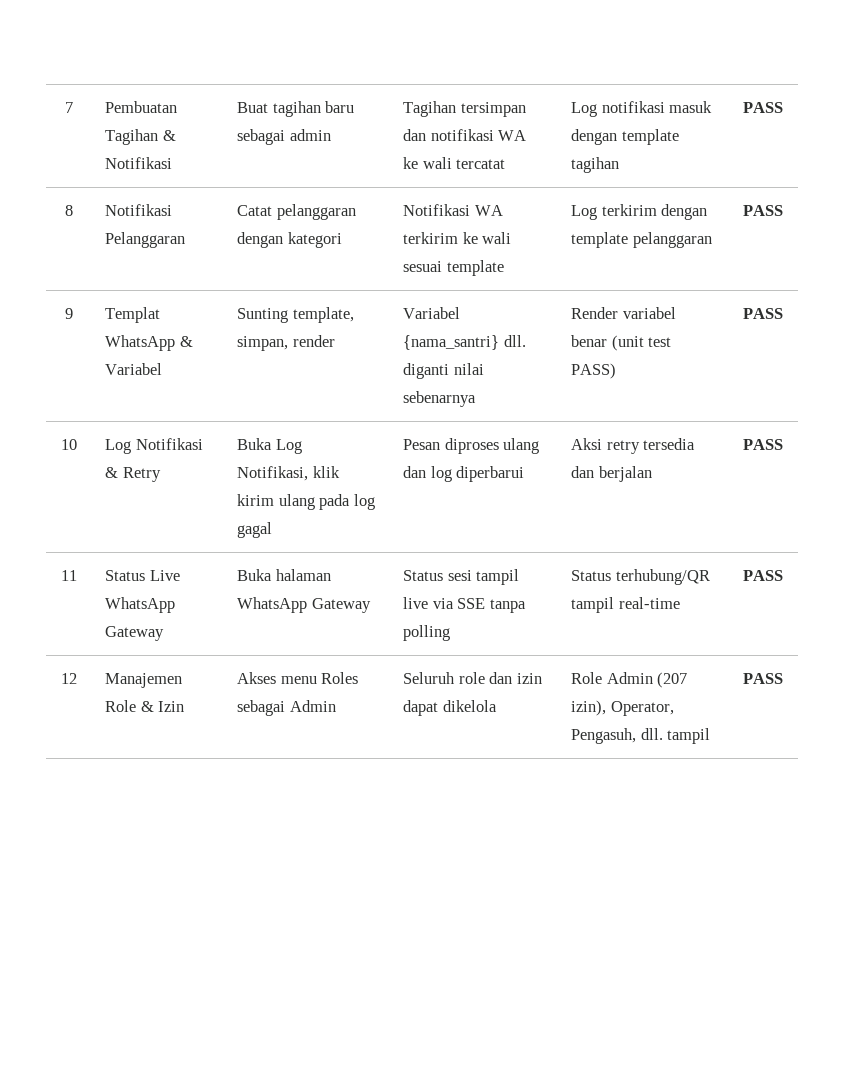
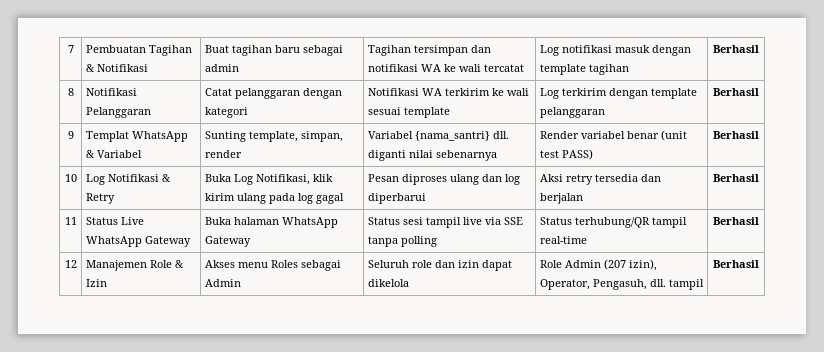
[742,102,783,113] PASS -> [713,45,759,53] Berhasil
[742,205,783,216] PASS -> [713,88,759,96] Berhasil
[742,308,783,319] PASS -> [713,131,759,139] Berhasil
[742,439,783,450] PASS -> [713,174,759,182] Berhasil
[742,570,783,581] PASS -> [713,217,759,225] Berhasil
[742,673,783,684] PASS -> [713,260,759,268] Berhasil

